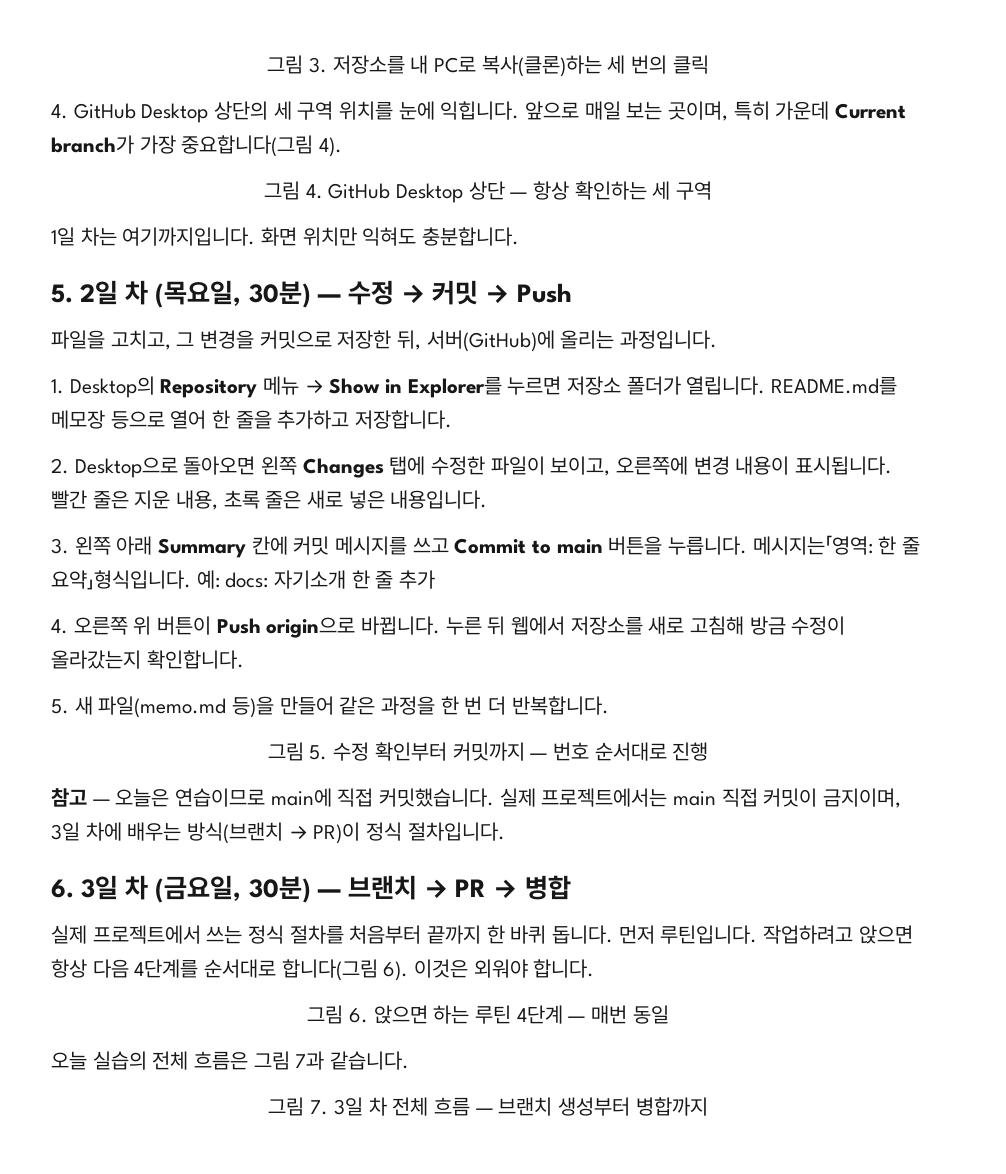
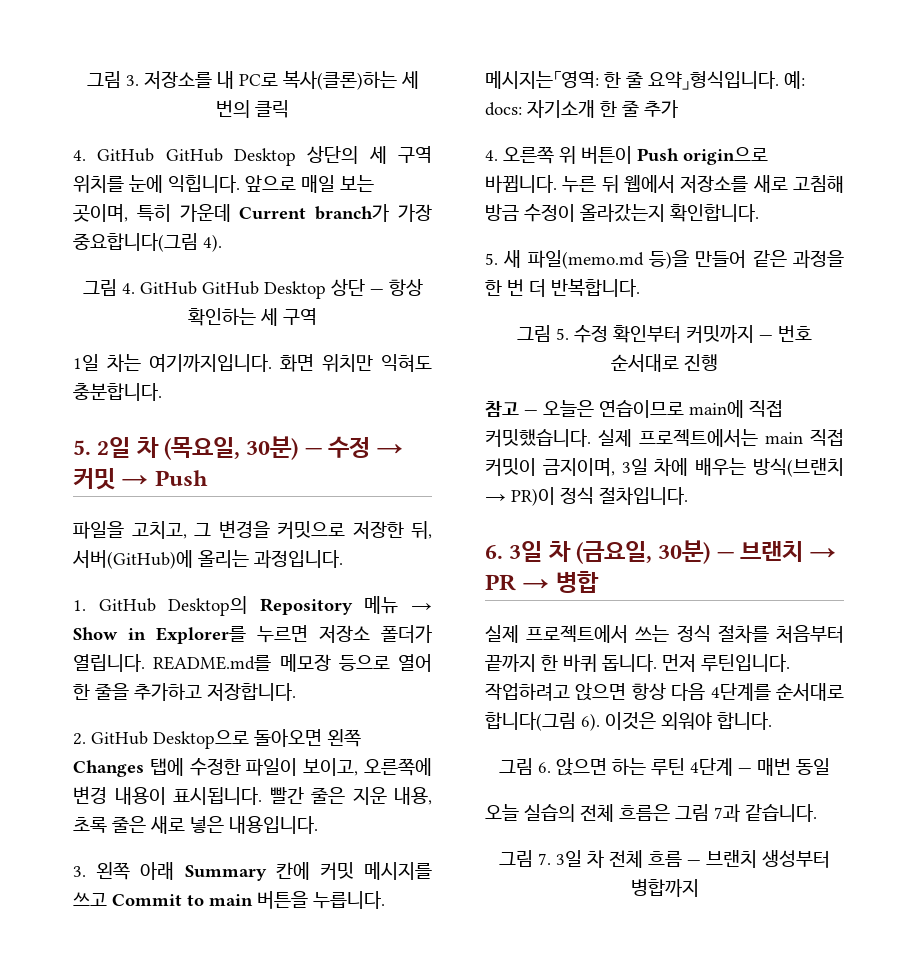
(136, 111) none -> [165,148,223,162] GitHub
(391, 191) none -> [201,281,259,295] GitHub
(64, 386) none -> [98,598,156,612] GitHub
(69, 466) none -> [91,731,148,745] GitHub

